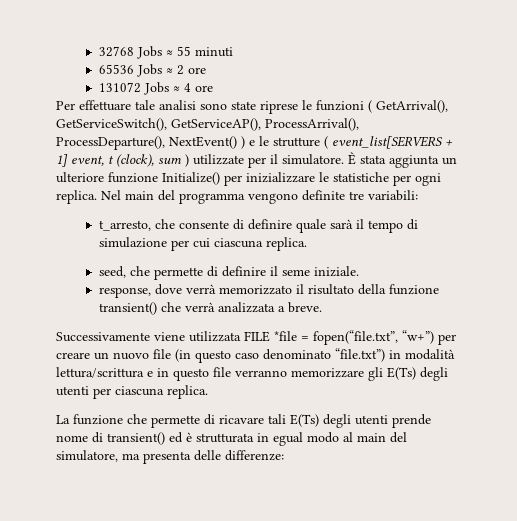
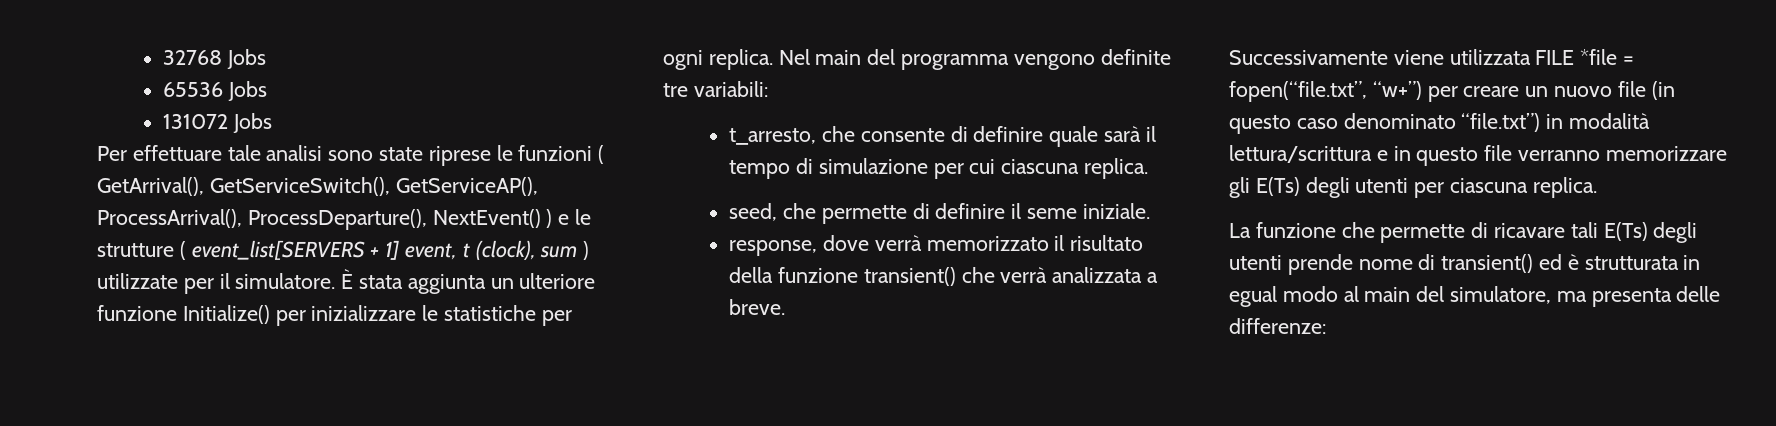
[165,46,233,57] ≈ 55 minuti -> (267, 59) none
[165,65,206,75] ≈ 2 ore -> (268, 91) none
[172,83,213,92] ≈ 4 ore -> (273, 123) none

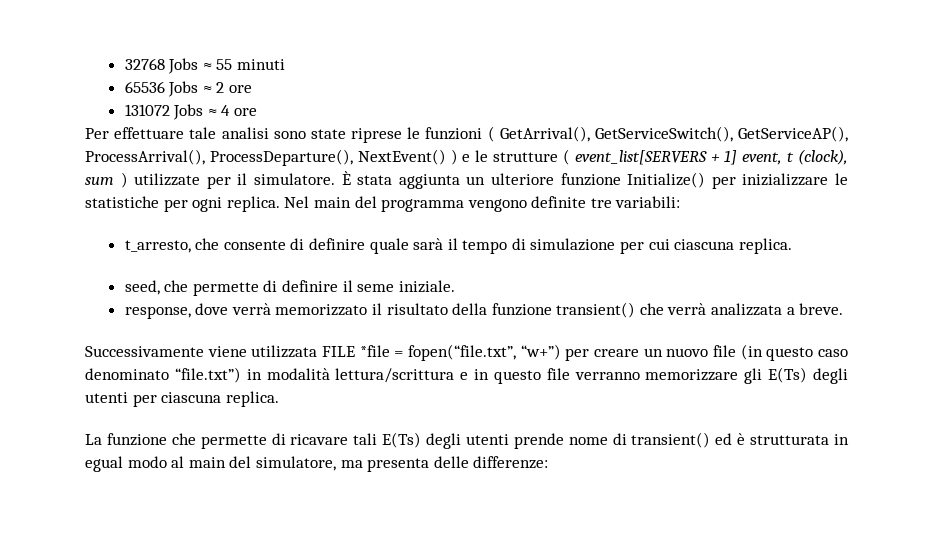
(267, 59) none -> [202,59,285,70] ≈ 55 minuti
(268, 91) none -> [202,82,252,93] ≈ 2 ore
(273, 123) none -> [207,105,257,116] ≈ 4 ore

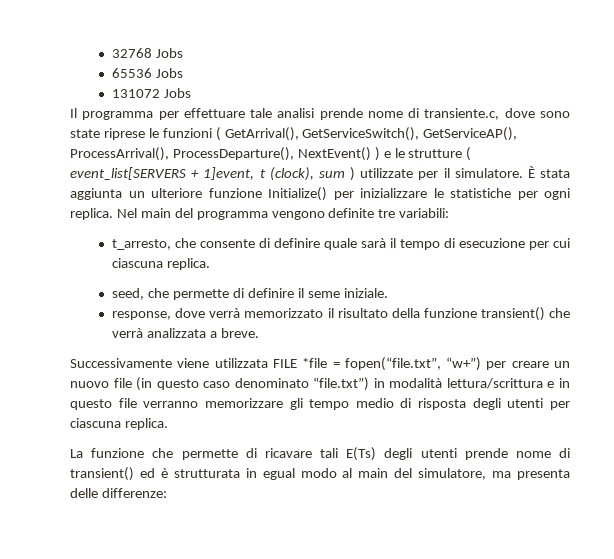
[202,59,285,70] ≈ 55 minuti -> (184, 53) none
[202,82,252,93] ≈ 2 ore -> (184, 73) none
[207,105,257,116] [85,127,269,139] ≈ 4 ore // Per effettuare tale analisi -> [70,108,535,120] // Il programma per effettuare tale analisi prende nome di transiente.c, dove
[724,150,783,165] 1] event, -> [203,167,255,180] 1]event,
[530,238,616,251] simulazione -> [459,238,526,248] esecuzione
[768,367,808,383] E(Ts) -> [309,398,467,410] tempo medio di risposta

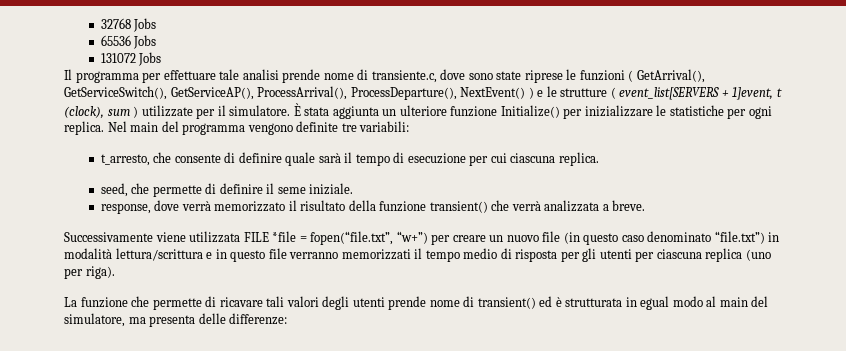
[204,398,303,410] memorizzare gli -> [341,248,423,260] memorizzati il
[472,398,501,410] degli -> [560,248,597,262] per gli
[124,418,168,430] replica. -> [705,248,771,262] [64,266,115,279] replica (uno per riga).
[346,447,377,461] E(Ts) -> [286,296,319,307] valori

